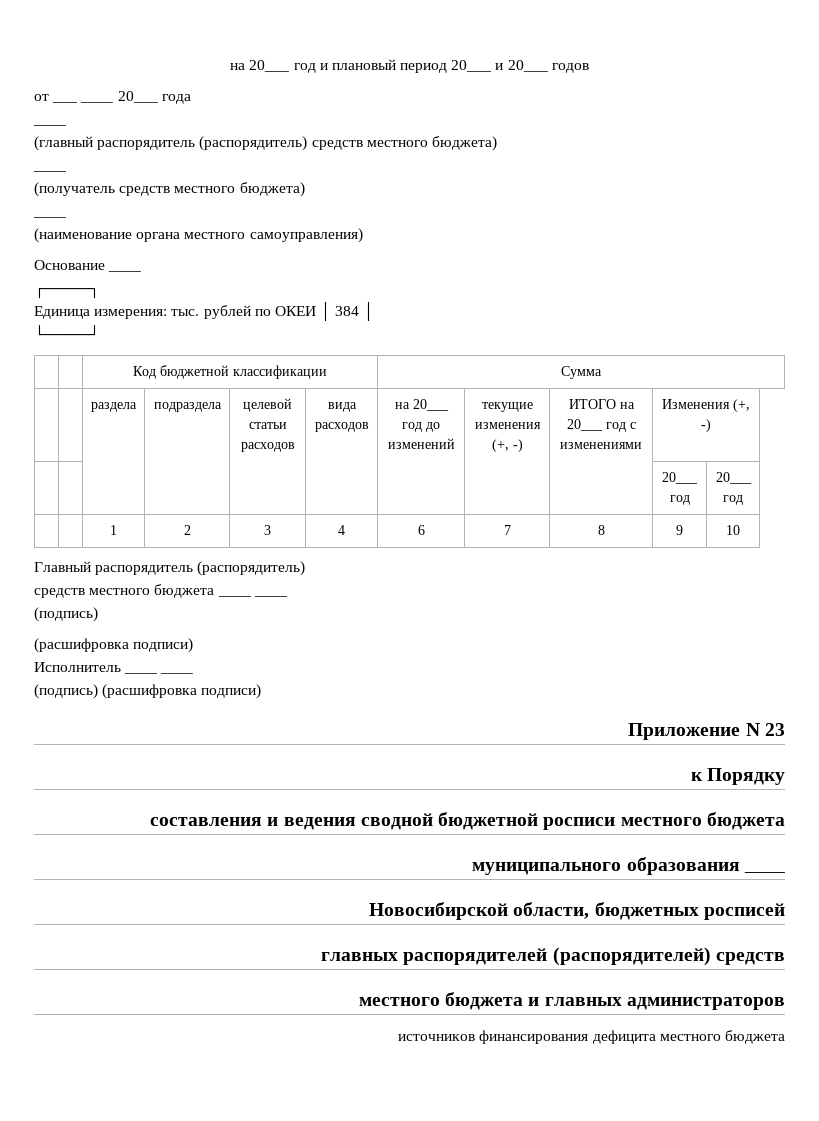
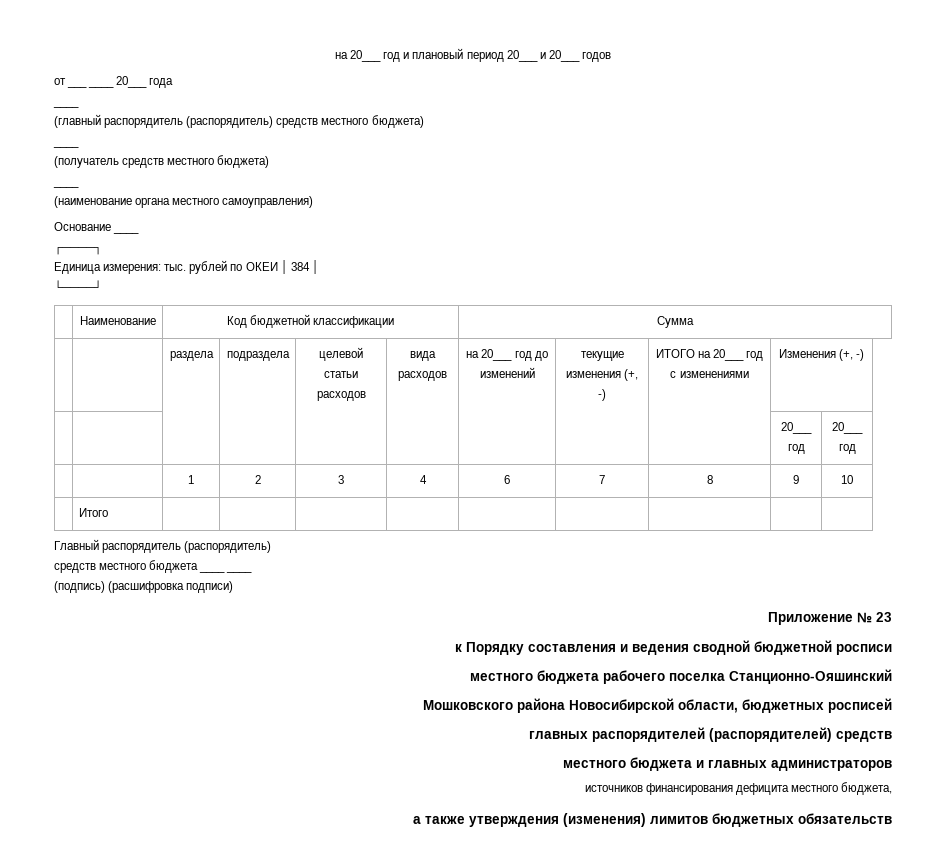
(100, 332) none -> [79,316,156,325] Наименование
(740, 530) none -> [78,508,108,517] // | Итого | | | | | | | | |
[34,638,194,653] [34,662,121,672] [124,672,194,674] [34,684,98,699] // (расшифровка подписи) // Исполнитель ____ ____ // (подпись) -> (105, 587) none
[745,723,760,736] N -> [857,612,872,623] №
(785, 776) // -> (524, 648) none
[620,812,785,830] [472,857,785,875] местного бюджета // муниципального образования ____ // -> [470,669,892,684] [423,698,565,713] // местного бюджета рабочего поселка Станционно-Ояшинский // Мошковского района
[724,1030,785,1044] бюджета -> [841,782,892,795] [413,813,892,827] бюджета, // а также утверждения (изменения) лимитов бюджетных обязательств

